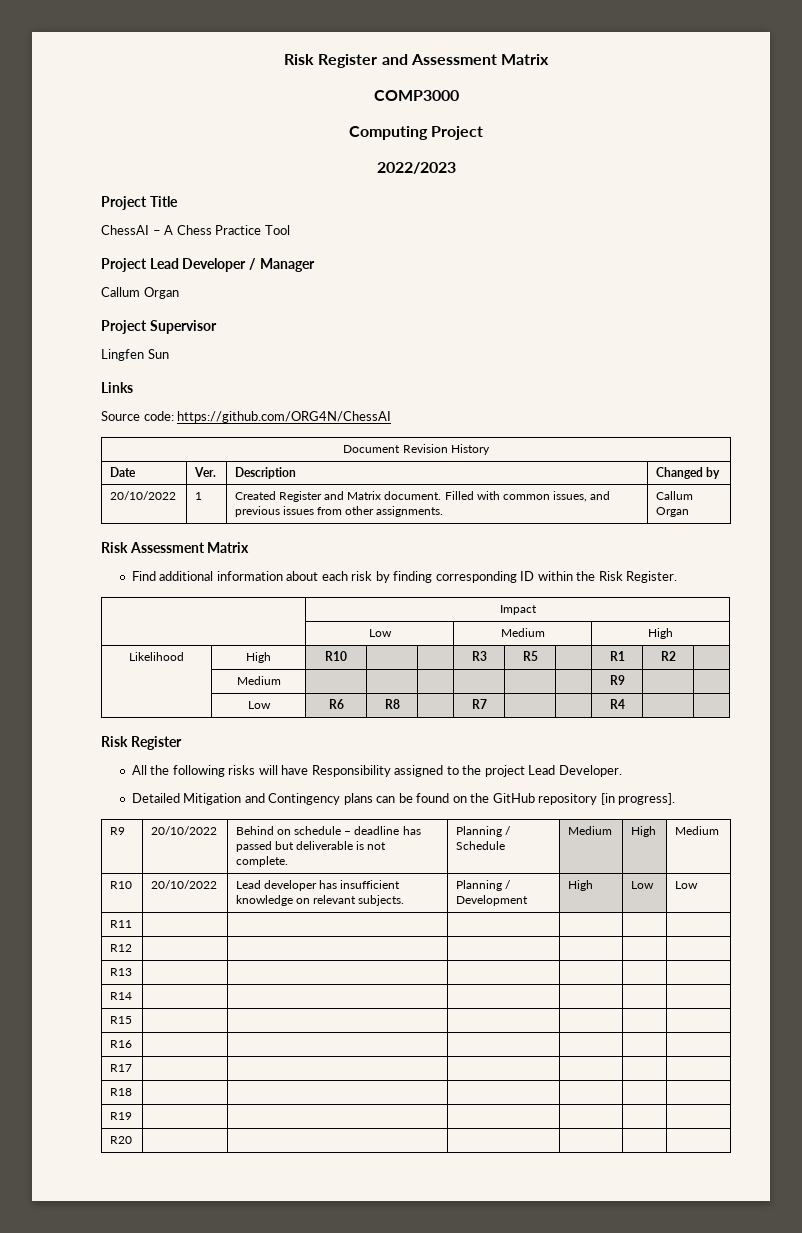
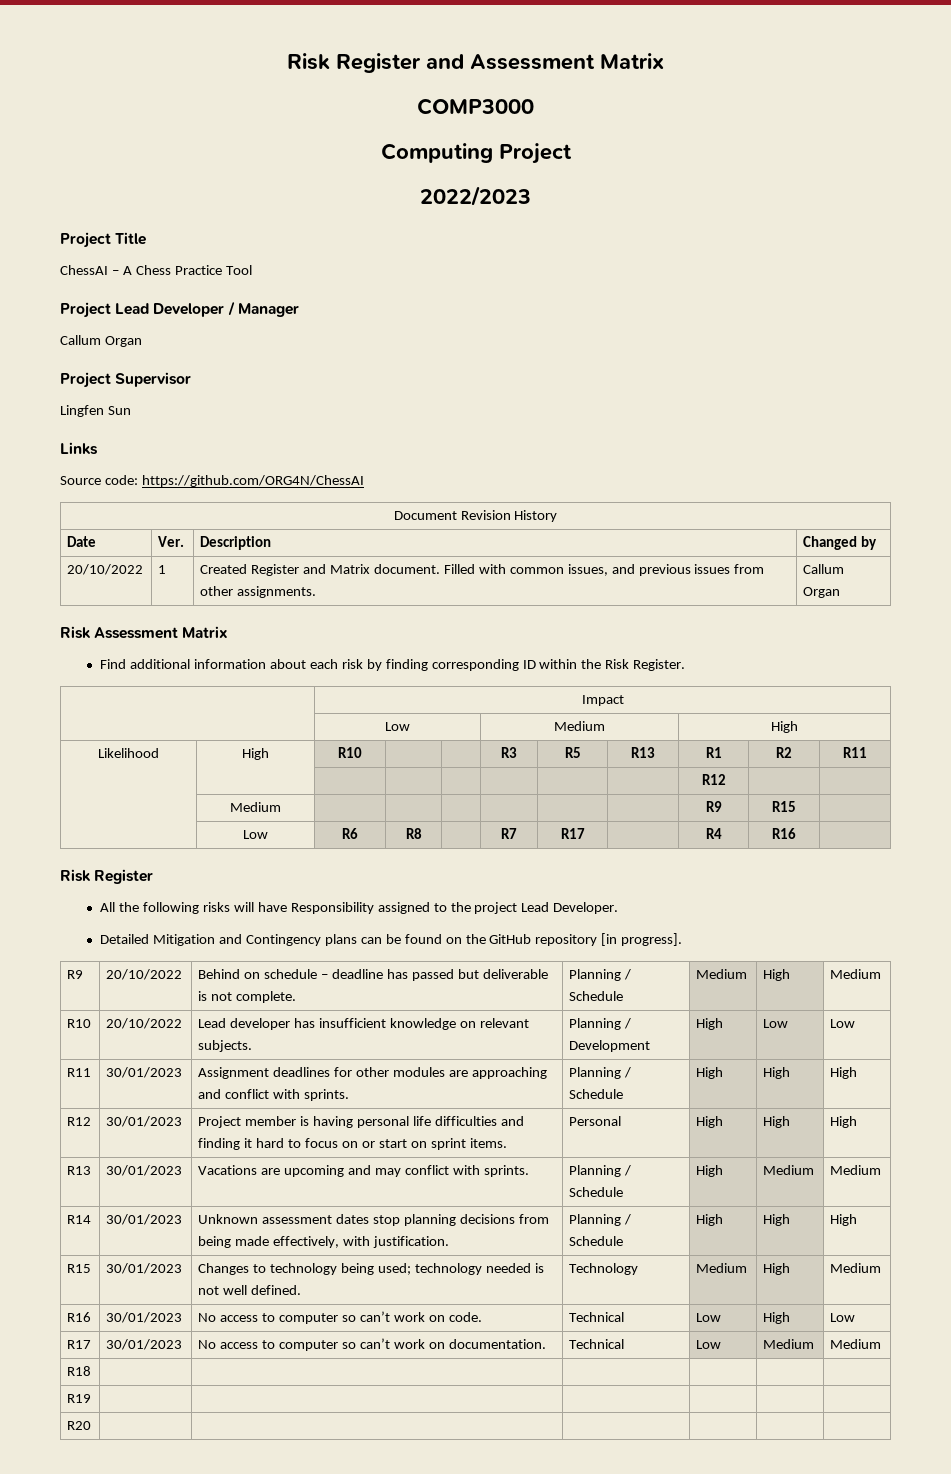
(538, 656) none -> [630,747,655,758] R13
(676, 656) none -> [842,747,867,758] [701,774,726,785] | R11 // | | | | | | | | R12 |
(625, 680) none -> [771,801,796,812] R15
(487, 704) none -> [560,828,585,839] R17
(625, 704) none -> [771,828,796,839] R16
[110,944,133,952] [110,968,133,976] [110,992,133,1000] [110,1016,133,1024] [110,1040,133,1048] [110,1064,133,1072] | | | | | // R12 | | | | | | // R13 | | | | | | // R14 | | | | | | // R15 | | | | | | // R16 | | | | | | // R17 | | | | | | -> [106,1067,183,1078] [198,1067,547,1079] [198,1089,350,1101] [569,1067,632,1079] [569,1089,624,1099] [696,1067,724,1079] [763,1067,791,1079] [830,1067,858,1079] [67,1117,92,1126] [106,1116,183,1127] [198,1116,524,1128] [198,1138,507,1150] [569,1116,622,1126] [696,1116,724,1128] [763,1116,791,1128] [830,1116,858,1128] [67,1166,92,1175] [106,1165,183,1176] [198,1165,529,1177] [569,1165,632,1177] [569,1187,624,1197] [696,1165,724,1177] [763,1165,815,1175] [830,1165,882,1175] [67,1215,92,1224] [106,1214,183,1225] [198,1214,549,1226] [198,1236,450,1248] [569,1214,632,1226] [569,1236,624,1246] [696,1214,724,1226] [763,1214,791,1226] [830,1214,858,1226] [67,1264,92,1273] [106,1263,183,1274] [198,1263,544,1275] [198,1285,302,1295] [569,1263,639,1275] [696,1263,748,1273] [763,1263,791,1275] [830,1263,882,1273] [67,1312,92,1322] [106,1312,183,1323] [198,1311,482,1324] [569,1312,625,1322] [696,1313,722,1322] [763,1312,791,1324] [830,1313,856,1322] [67,1340,92,1349] [106,1339,183,1350] [198,1338,546,1351] [569,1339,625,1349] [696,1340,722,1349] [763,1339,815,1349] [830,1339,882,1349] 30/01/2023 | Assignment deadlines for other modules are approaching and conflict with sprints. | Planning / Schedule | High | High | High // R12 | 30/01/2023 | Project member is having personal life difficulties and finding it hard to focus on or start on sprint items. | Personal | High | High | High // R13 | 30/01/2023 | Vacations are upcoming and may conflict with sprints. | Planning / Schedule | High | Medium | Medium // R14 | 30/01/2023 | Unknown assessment dates stop planning decisions from being made effectively, with justification. | Planning / Schedule | High | High | High // R15 | 30/01/2023 | Changes to technology being used; technology needed is not well defined. | Technology | Medium | High | Medium // R16 | 30/01/2023 | No access to computer so can’t work on code. | Technical | Low | High | Low // R17 | 30/01/2023 | No access to computer so can’t work on documentation. | Technical | Low | Medium | Medium

